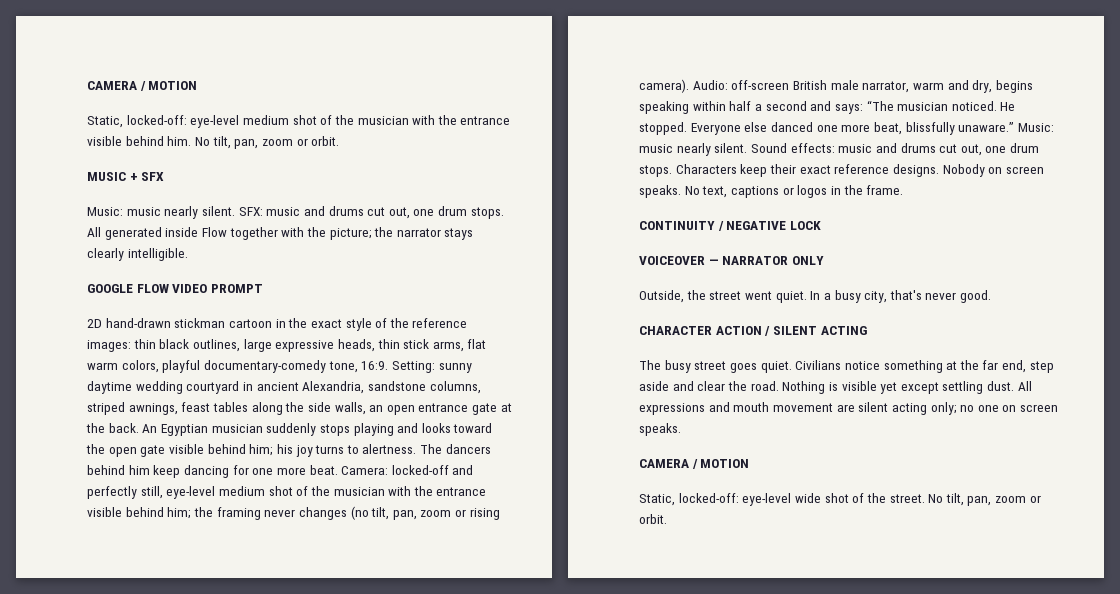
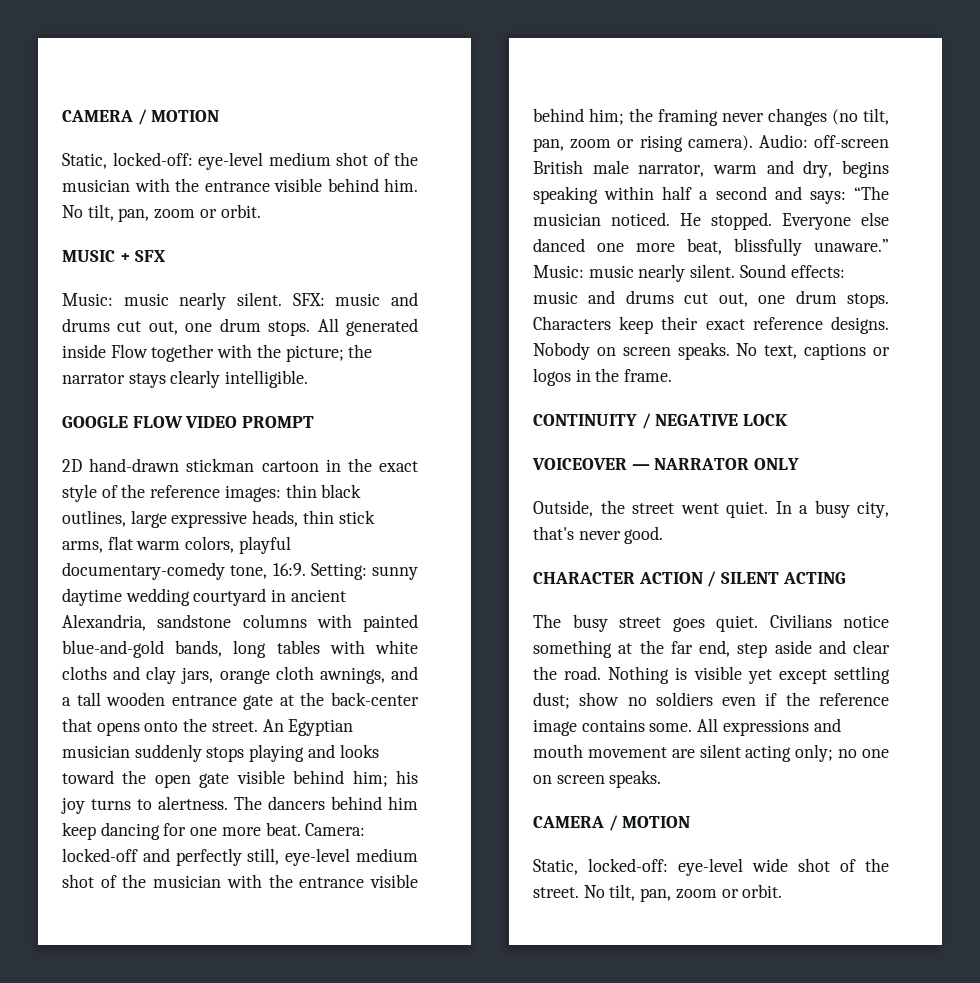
[429,381,481,394] [87,402,512,415] [86,423,139,433] columns, striped awnings, feast tables along the side walls, an open entrance gate at the back. -> [242,614,418,632] [62,640,418,658] [62,666,418,684] [62,692,419,710] [62,718,258,736] columns with painted blue-and-gold bands, long tables with white cloths and clay jars, orange cloth awnings, and a tall wooden entrance gate at the back-center that opens onto the street.
[987,381,1015,391] dust. -> [533,692,889,709] [533,719,693,736] dust; show no soldiers even if the reference image contains some.

